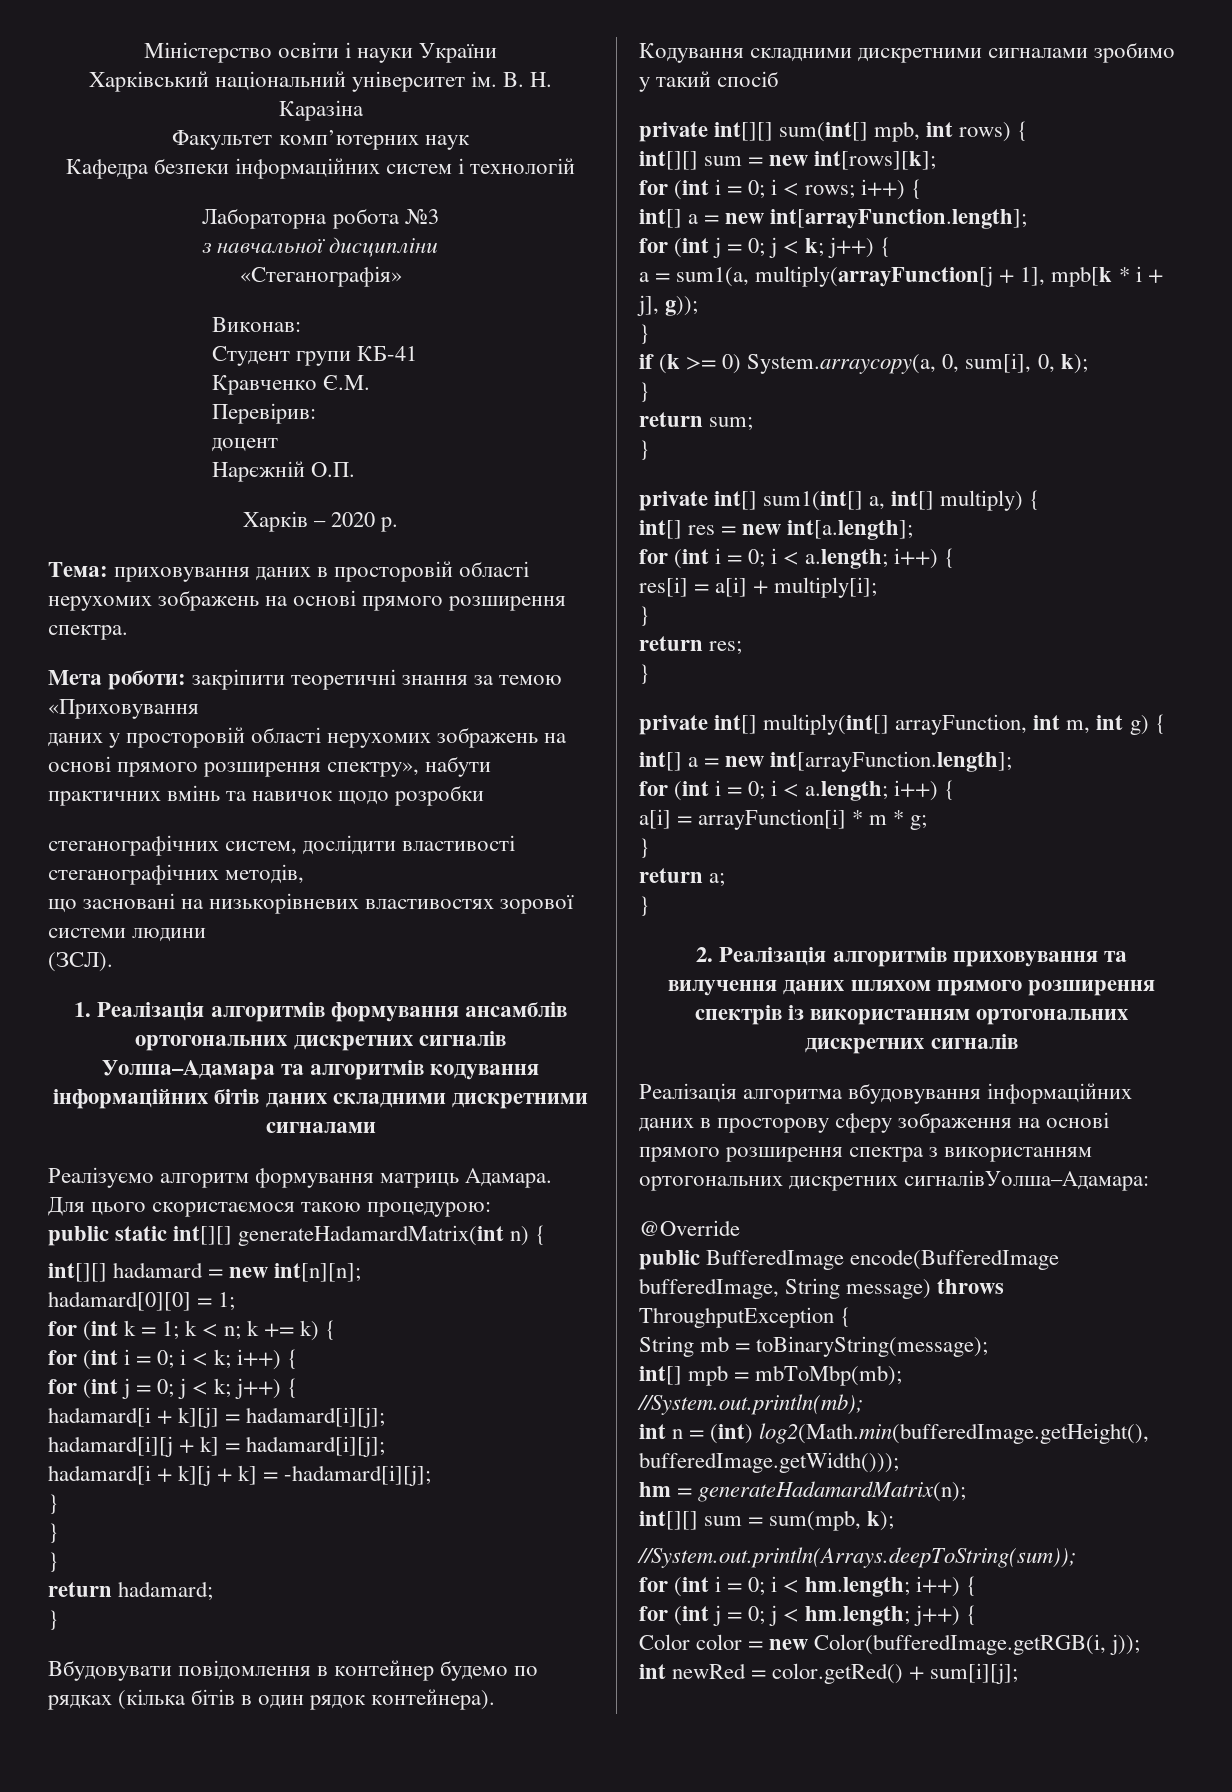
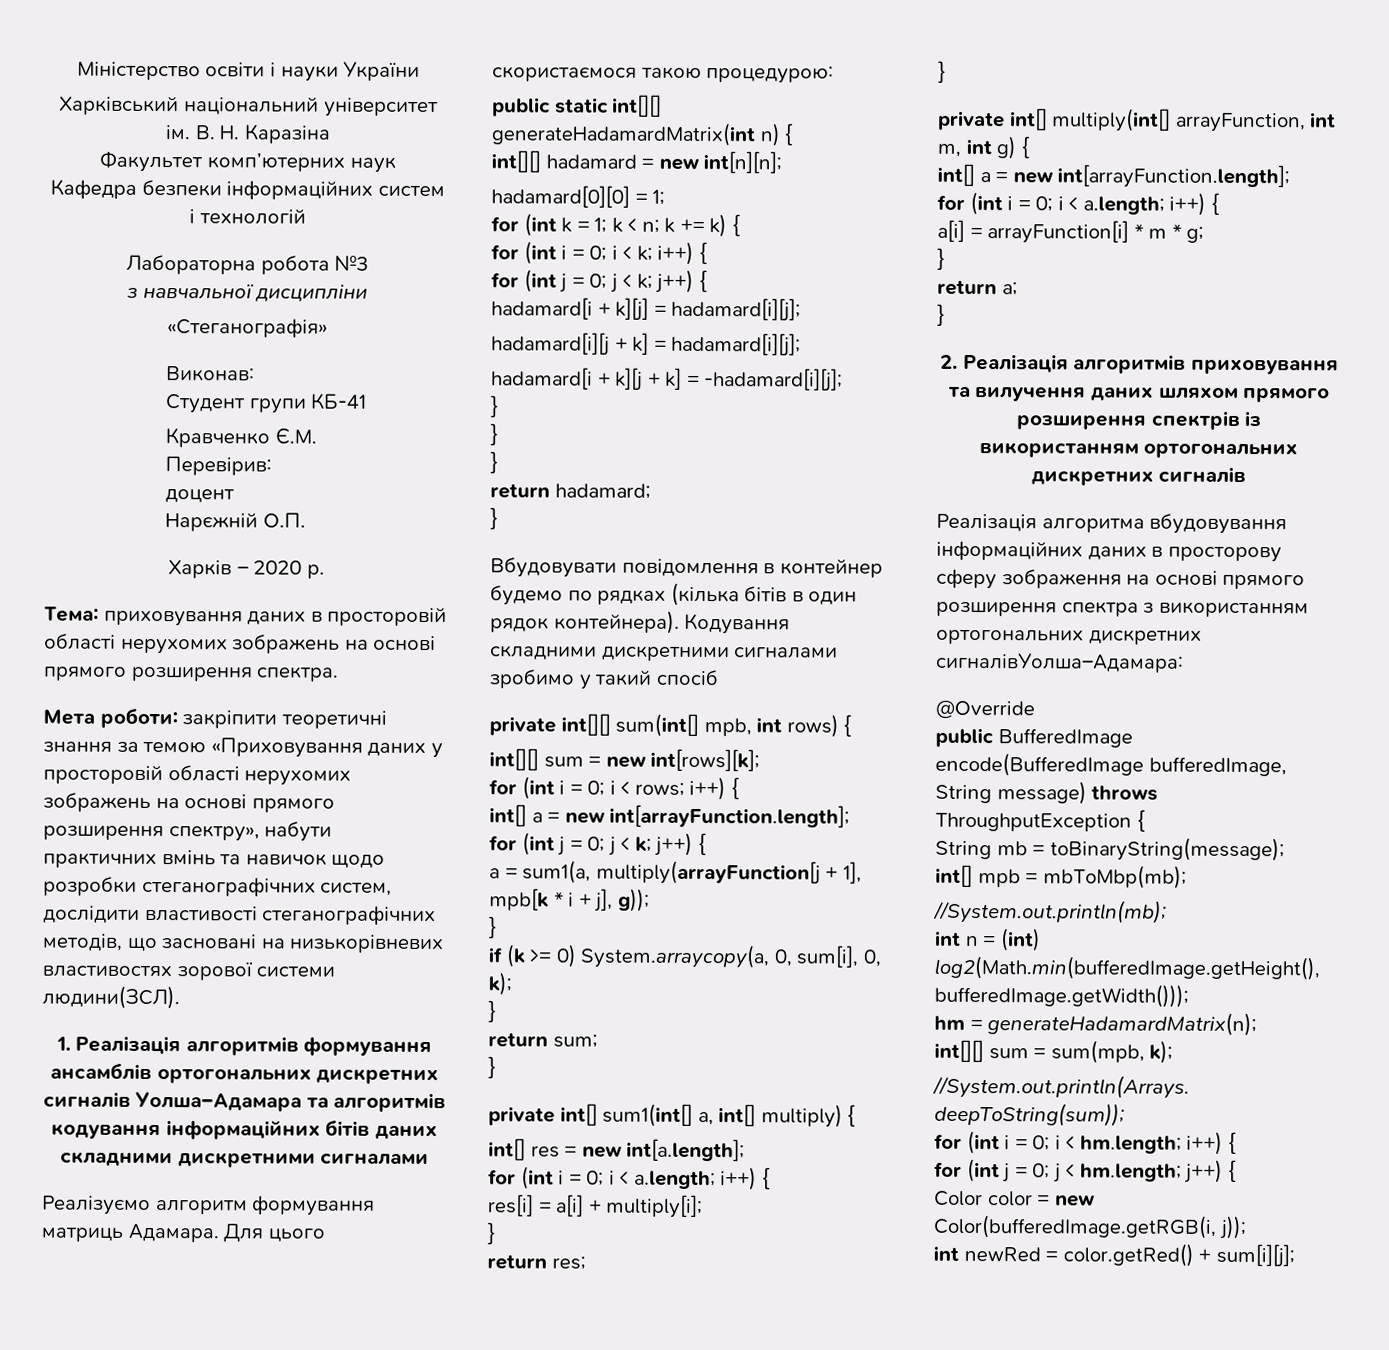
(199, 709) // -> (363, 747) none
(485, 795) // -> (137, 886) none
(305, 874) // -> (123, 942) none
[132,928,207,942] [48,952,113,972] людини // (ЗСЛ). -> [41,985,180,1010] людини(ЗСЛ).

